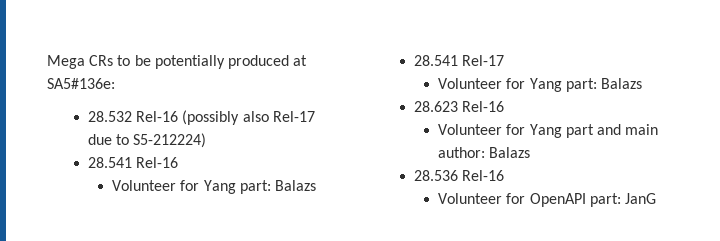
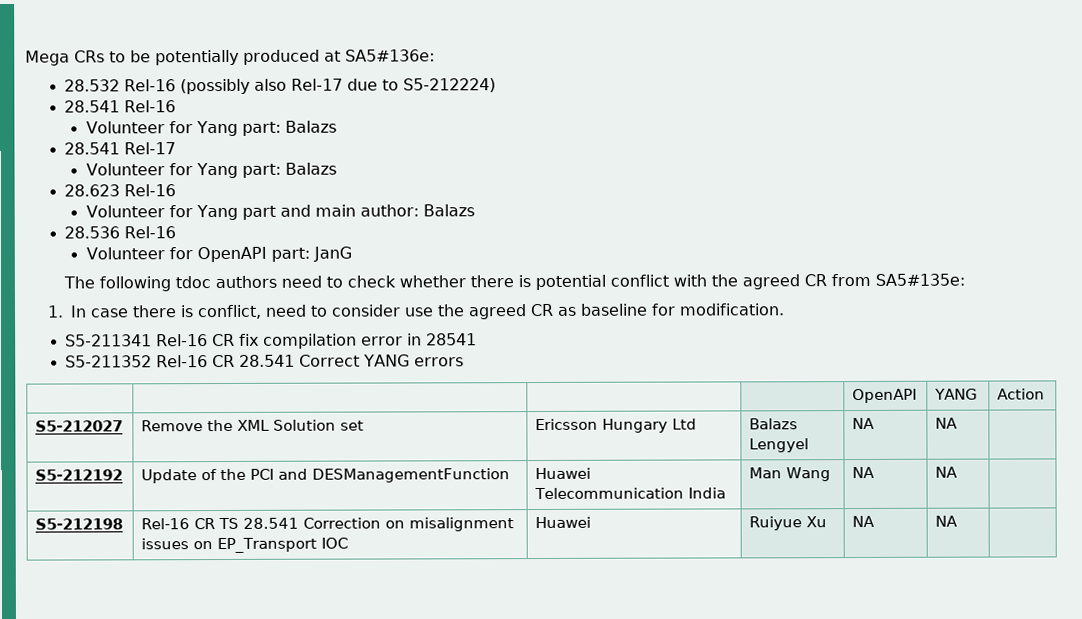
(656, 198) none -> [62,273,965,292] [46,303,785,320] [65,333,478,349] [65,354,465,368] [852,388,918,404] [934,388,979,400] [997,388,1046,400] [35,420,124,432] [141,419,365,432] [535,418,698,433] [749,418,799,430] [749,438,810,453] [852,417,876,430] [935,417,959,429] [35,469,124,481] [141,468,511,484] [535,467,592,480] [534,487,727,500] [749,467,832,482] [852,466,876,479] [935,466,959,478] [35,518,124,530] [141,517,515,532] [141,537,349,554] [535,516,592,529] [749,516,828,531] [852,515,876,528] [935,515,959,527] // The following tdoc authors need to check whether there is potential conflict with the agreed CR from SA5#135e: // 1. In case there is conflict, need to consider use the agreed CR as baseline for modification. // S5-211341 Rel-16 CR fix compilation error in 28541 // S5-211352 Rel-16 CR 28.541 Correct YANG errors // | | | | OpenAPI | YANG | Action // S5-212027 | Remove the XML Solution set | Ericsson Hungary Ltd | Balazs Lengyel | NA | NA | // S5-212192 | Update of the PCI and DESManagementFunction | Huawei Telecommunication India | Man Wang | NA | NA | // S5-212198 | Rel-16 CR TS 28.541 Correction on misalignment issues on EP_Transport IOC | Huawei | Ruiyue Xu | NA | NA |

